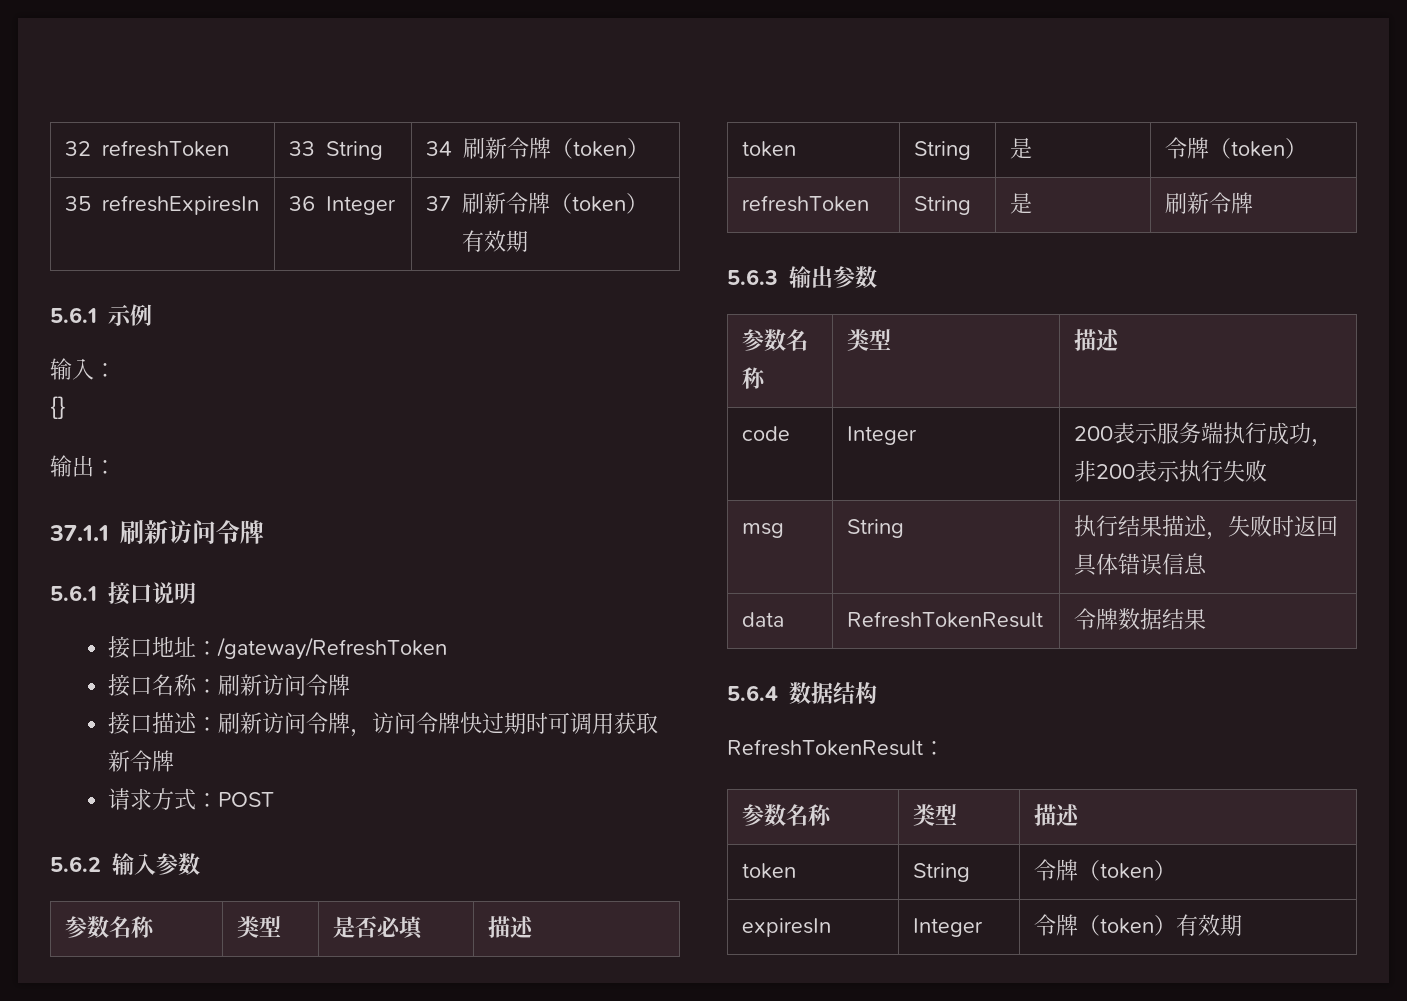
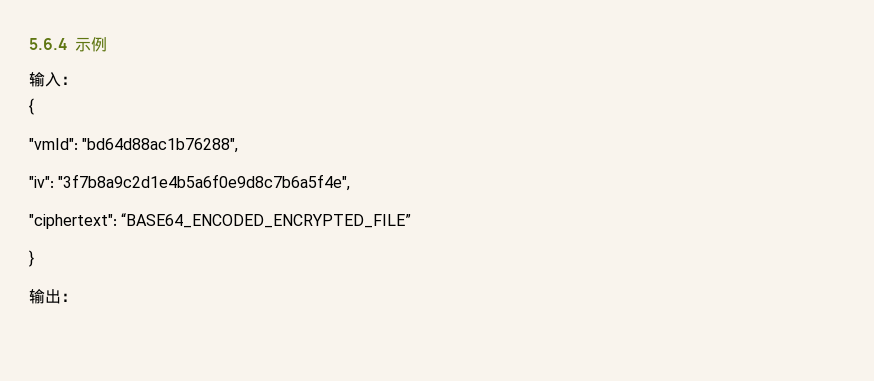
[64,140,229,157] [288,141,383,160] [425,137,649,159] [64,195,259,215] [288,196,396,215] [425,192,648,214] [461,230,528,252] [50,304,152,326] [50,358,116,380] [50,396,66,419] [50,455,116,477] [49,520,264,544] [50,582,196,605] [108,636,448,660] [108,674,351,696] [108,712,659,737] [108,750,175,772] [108,788,275,810] [50,853,200,875] [64,916,155,938] [236,916,281,938] [332,916,424,940] [487,916,534,938] [741,141,796,157] [913,141,971,160] [1009,137,1032,159] [1164,137,1307,159] [741,195,869,212] [913,196,971,215] [1009,192,1032,214] [1164,192,1253,214] [727,266,877,288] [741,329,808,351] [741,367,766,389] [846,329,891,351] [1073,329,1120,351] [741,426,790,441] [846,426,917,445] [1073,422,1333,447] [1073,460,1267,482] [741,523,784,538] [846,519,904,538] [1073,515,1338,540] [1073,553,1207,576] [741,612,784,627] [846,611,1043,628] [1073,608,1206,630] [727,682,877,704] [727,739,945,756] [741,804,832,826] [912,804,957,826] [1033,804,1080,826] [741,863,796,879] [912,863,970,882] [1033,859,1176,881] [741,918,831,937] [912,918,983,937] [1033,914,1242,936] 32 refreshToken | 33 String | 34刷新令牌（token） // 35 refreshExpiresIn | 36 Integer | 37刷新令牌（token）有效期 // 5.6.1示例 // 输入： // {} // 输出： // 37.1.1刷新访问令牌 // 5.6.1接口说明 // 接口地址：/gateway/RefreshToken // 接口名称：刷新访问令牌 // 接口描述：刷新访问令牌，访问令牌快过期时可调用获取新令牌 // 请求方式：POST // 5.6.2输入参数 // 参数名称 | 类型 | 是否必填 | 描述 // token | String | 是 | 令牌（token） // refreshToken | String | 是 | 刷新令牌 // 5.6.3输出参数 // 参数名称 | 类型 | 描述 // code | Integer | 200表示服务端执行成功，非200表示执行失败 // msg | String | 执行结果描述，失败时返回具体错误信息 // data | RefreshTokenResult | 令牌数据结果 // 5.6.4数据结构 // RefreshTokenResult： // 参数名称 | 类型 | 描述 // token | String | 令牌（token） // expiresIn | Integer | 令牌（token）有效期 -> [29,37,107,52] [29,72,77,87] [29,98,34,115] [29,138,239,153] [29,174,351,191] [29,213,412,229] [29,250,34,267] [29,289,77,304] 5.6.4示例 // 输入： // { // "vmId": "bd64d88ac1b76288", // "iv": "3f7b8a9c2d1e4b5a6f0e9d8c7b6a5f4e", // "ciphertext": “BASE64_ENCODED_ENCRYPTED_FILE” // } // 输出：

